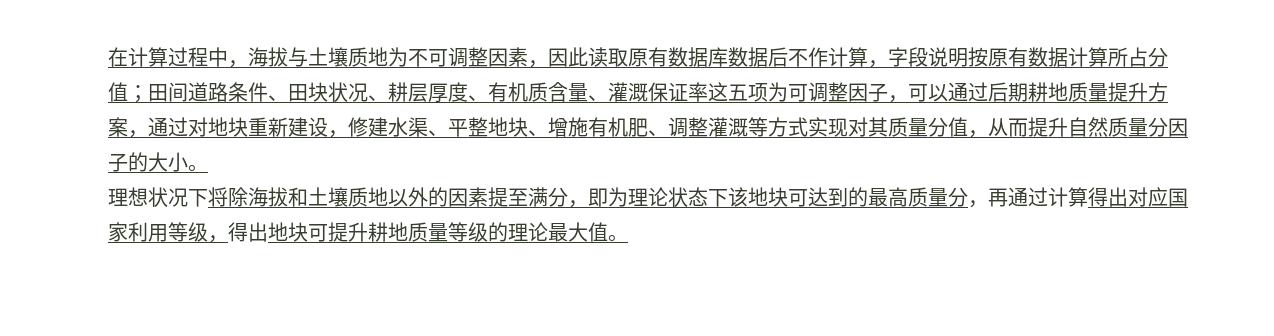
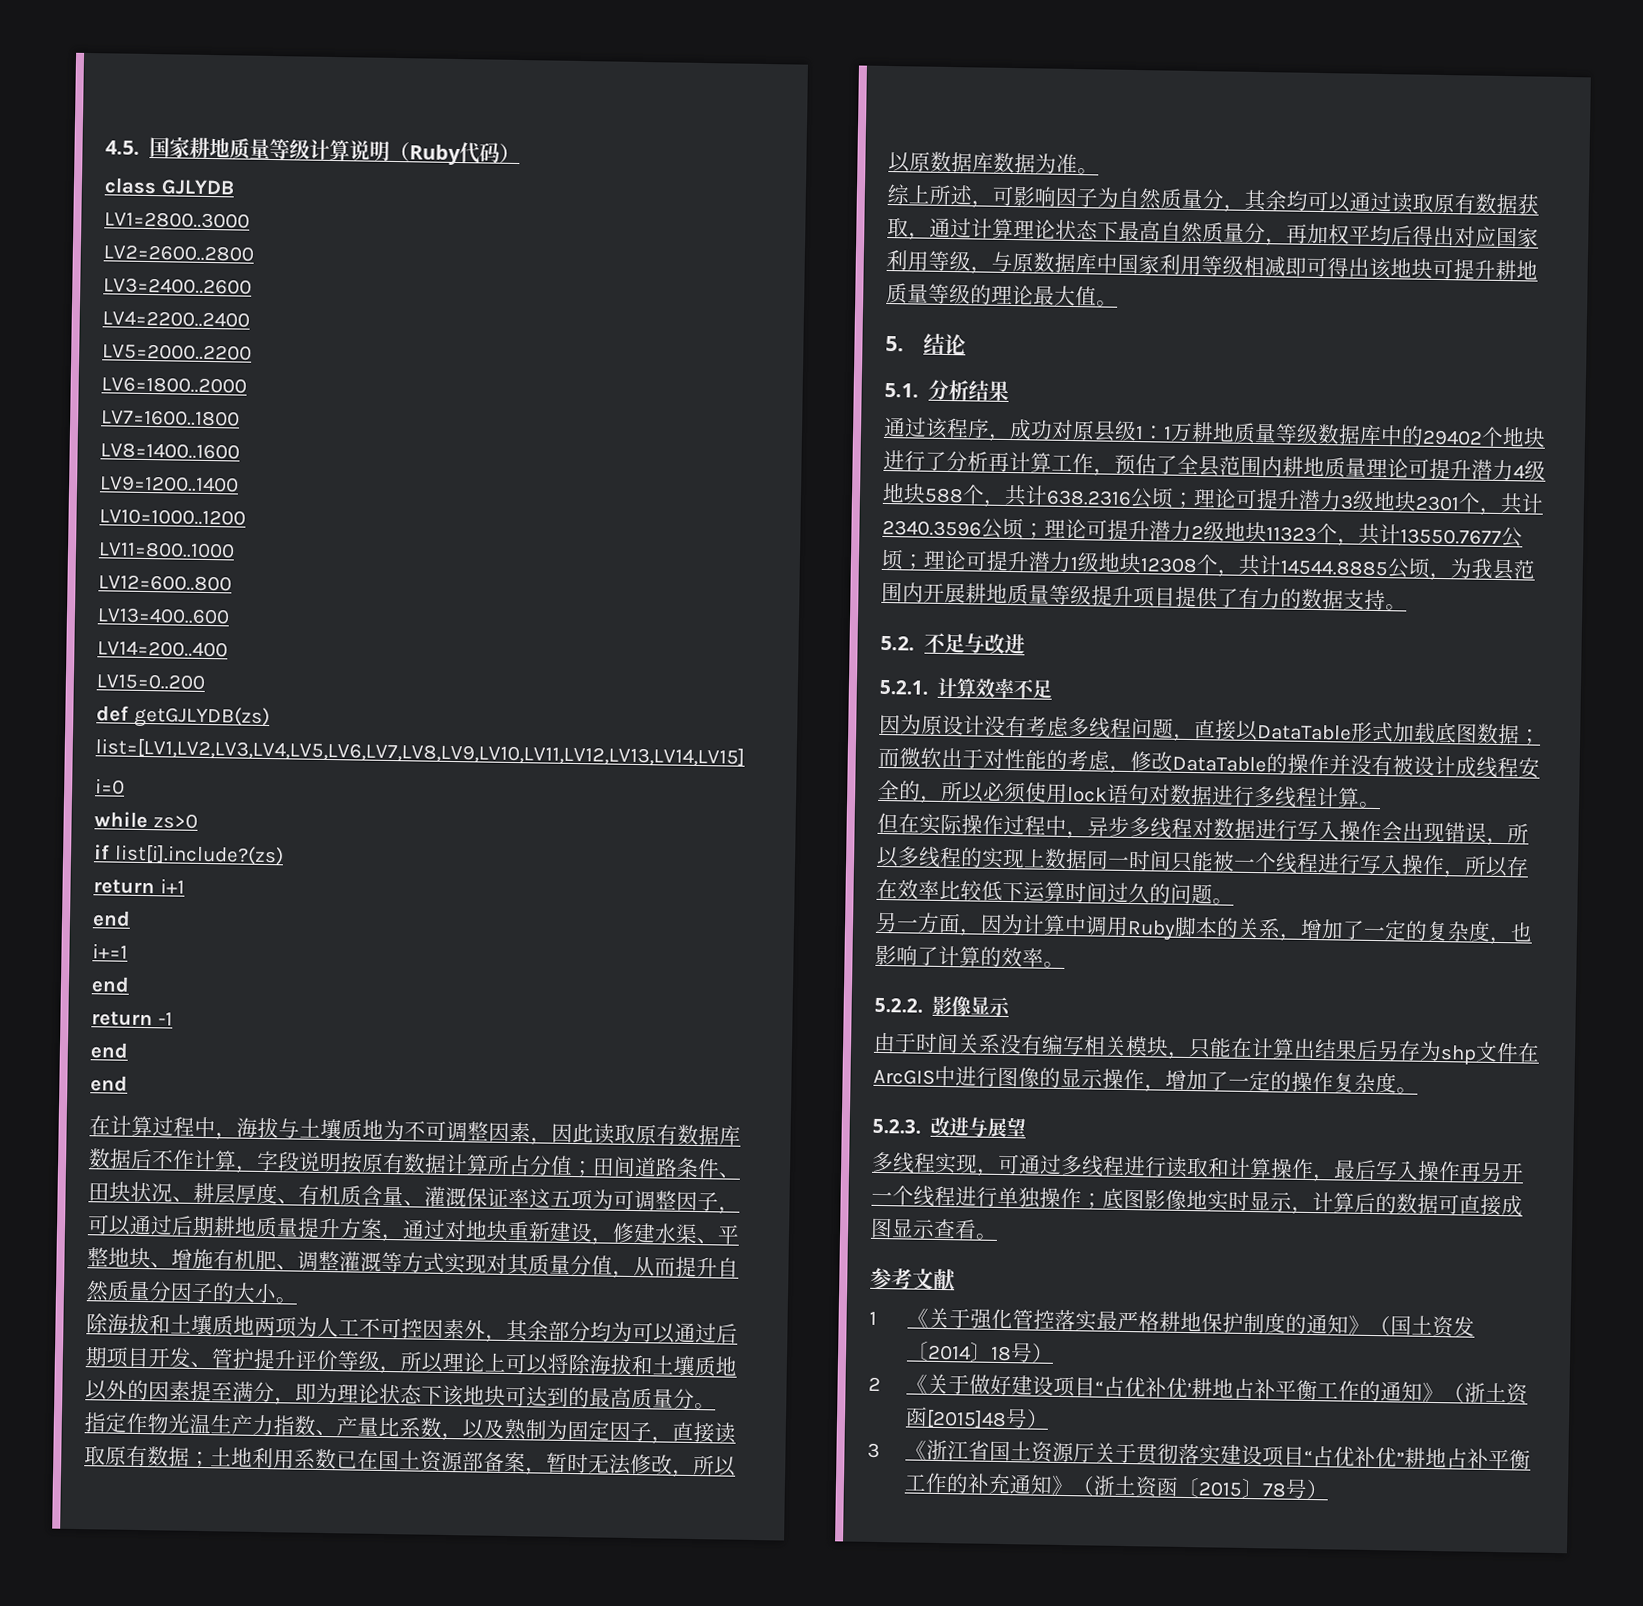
(108, 57) none -> [105,136,521,166] [104,177,235,196] [104,211,250,229] [103,244,254,262] [103,277,252,295] [102,310,250,328] [102,343,252,361] [101,376,247,394] [101,409,240,427] [100,442,240,460] [99,475,239,493] [99,508,246,526] [98,541,235,559] [98,574,232,592] [97,607,230,625] [97,640,228,658] [96,673,205,690] [96,705,270,730] [95,738,745,767] [95,778,125,795] [94,811,198,829] [93,844,284,866] [93,878,185,895] [92,910,131,927] [92,943,128,959] [91,976,130,993] [91,1011,173,1027] [90,1042,129,1059] [90,1075,128,1092] 4.5.国家耕地质量等级计算说明（Ruby代码） // class GJLYDB // LV1=2800..3000 // LV2=2600..2800 // LV3=2400..2600 // LV4=2200..2400 // LV5=2000..2200 // LV6=1800..2000 // LV7=1600..1800 // LV8=1400..1600 // LV9=1200..1400 // LV10=1000..1200 // LV11=800..1000 // LV12=600..800 // LV13=400..600 // LV14=200..400 // LV15=0..200 // def getGJLYDB(zs) list=[LV1,LV2,LV3,LV4,LV5,LV6,LV7,LV8,LV9,LV10,LV11,LV12,LV13,LV14,LV15] // i=0 // while zs>0 // if list[i].include?(zs) // return i+1 // end // i+=1 // end // return -1 // end // end //
[108,187,208,207] 理想状况下 -> [86,1313,738,1344] [85,1346,549,1375] 除海拔和土壤质地两项为人工不可控因素外，其余部分均为可以通过后期项目开发、管护提升评价等级，所以理论上可以
[968,187,1088,208] ，再通过计算 -> [694,1403,716,1410] [84,1412,736,1445] [84,1445,736,1479] [888,151,1099,175] [887,183,1539,215] [887,216,1413,247] 。 // 指定作物光温生产力指数、产量比系数，以及熟制为固定因子，直接读取原有数据；土地利用系数已在国土资源部备案，暂时无法修改，所以以原数据库数据为准。 // 综上所述，可影响因子为自然质量分，其余均可以通过读取原有数据获取，通过计算理论状态下最高自然质量分，再加权平均后
[228,222,268,242] 得出 -> [991,251,1391,280] 与原数据库中国家利用等级相减即可得出该
(628, 238) none -> [885,333,966,356] [884,379,1010,401] [883,416,1546,448] [883,449,1546,481] [882,482,1544,516] [882,517,1523,548] [881,548,1536,582] [881,581,1407,611] [880,632,1026,655] [879,677,1054,699] [879,714,1541,745] [878,747,1540,779] [878,779,1381,809] [877,812,1529,847] [876,846,1529,879] [876,878,1234,905] [875,911,1533,946] [875,944,1065,968] [874,995,1012,1017] [873,1031,1540,1065] [873,1065,1418,1094] [872,1116,1027,1138] [872,1151,1524,1183] [871,1185,1523,1217] [870,1217,998,1240] [870,1267,957,1291] [869,1307,1475,1338] [905,1340,1054,1363] [868,1373,1528,1405] [904,1406,1049,1430] [867,1439,1531,1470] [903,1472,1329,1500] // 5.结论 // 5.1.分析结果 // 通过该程序，成功对原县级1：1万耕地质量等级数据库中的29402个地块进行了分析再计算工作，预估了全县范围内耕地质量理论可提升潜力4级地块588个，共计638.2316公顷；理论可提升潜力3级地块2301个，共计2340.3596公顷；理论可提升潜力2级地块11323个，共计13550.7677公顷；理论可提升潜力1级地块12308个，共计14544.8885公顷，为我县范围内开展耕地质量等级提升项目提供了有力的数据支持。 // 5.2.不足与改进 // 5.2.1.计算效率不足 // 因为原设计没有考虑多线程问题，直接以DataTable形式加载底图数据；而微软出于对性能的考虑，修改DataTable的操作并没有被设计成线程安全的，所以必须使用lock语句对数据进行多线程计算。 // 但在实际操作过程中，异步多线程对数据进行写入操作会出现错误，所以多线程的实现上数据同一时间只能被一个线程进行写入操作，所以存在效率比较低下运算时间过久的问题。 // 另一方面，因为计算中调用Ruby脚本的关系，增加了一定的复杂度，也影响了计算的效率。 // 5.2.2.影像显示 // 由于时间关系没有编写相关模块，只能在计算出结果后另存为shp文件在ArcGIS中进行图像的显示操作，增加了一定的操作复杂度。 // 5.2.3.改进与展望 // 多线程实现，可通过多线程进行读取和计算操作，最后写入操作再另开一个线程进行单独操作；底图影像地实时显示，计算后的数据可直接成图显示查看。 // 参考文献 // 1《关于强化管控落实最严格耕地保护制度的通知》（国土资发〔2014〕18号） // 2《关于做好建设项目“占优补优’耕地占补平衡工作的通知》（浙土资函[2015]48号） // 3《浙江省国土资源厅关于贯彻落实建设项目“占优补优”耕地占补平衡工作的补充通知》（浙土资函〔2015〕78号）

